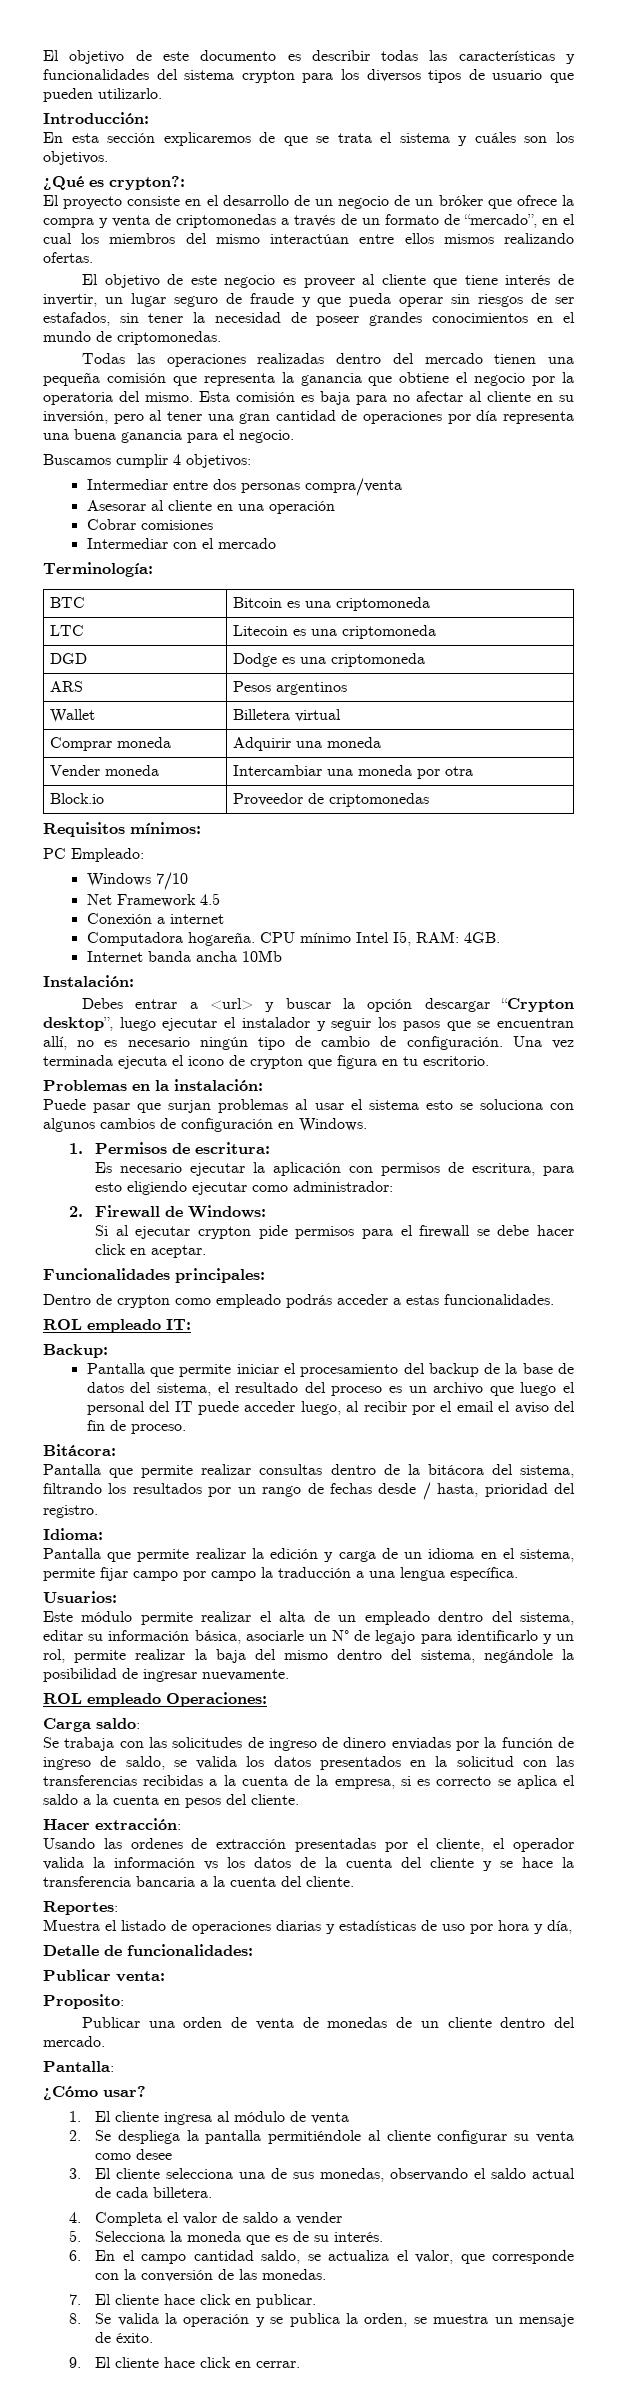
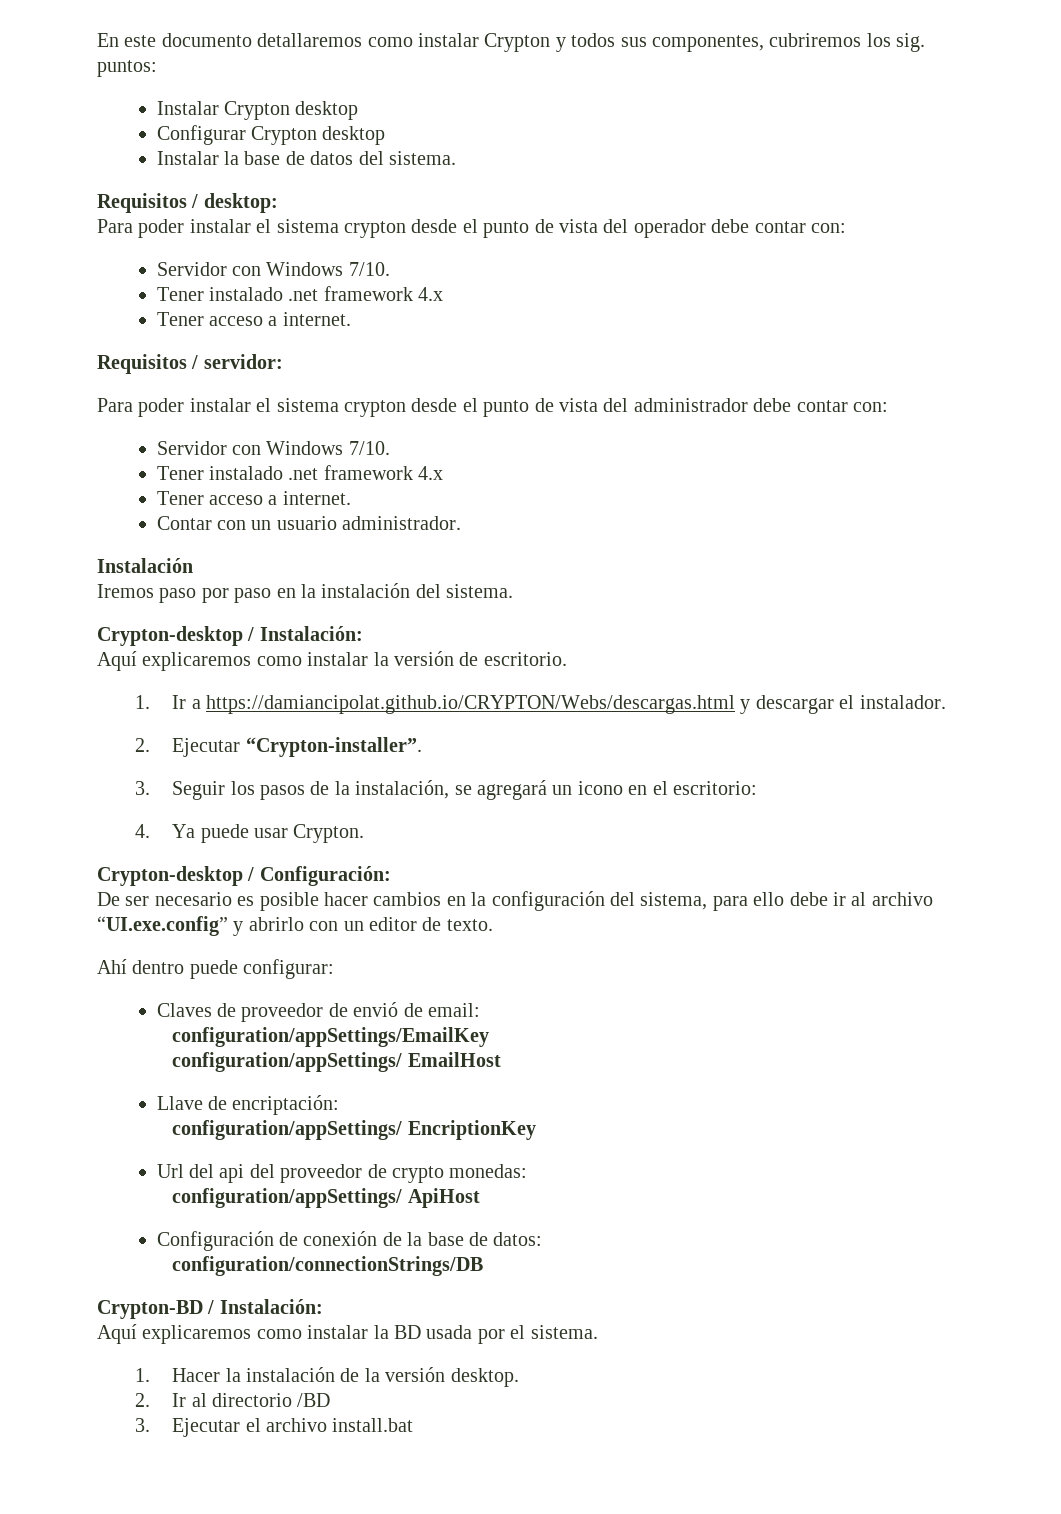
[43,50,575,64] [43,69,575,83] [43,88,162,102] [43,112,149,124] [43,132,575,146] [43,151,108,165] [43,176,185,190] [43,195,575,209] [43,214,576,228] [43,233,574,244] [43,252,93,263] [82,274,574,288] [43,293,574,307] [43,312,575,326] [43,331,221,345] [82,353,574,367] [43,372,575,386] [43,391,574,405] [43,410,574,424] [43,429,294,443] [43,454,251,468] [86,478,402,496] [86,500,335,514] [86,519,213,530] [86,538,276,549] [43,562,153,577] [50,597,86,608] [233,597,431,611] [50,625,85,636] [233,625,437,639] [50,653,88,664] [233,653,426,667] [50,681,84,692] [233,681,348,695] [50,709,96,723] [233,709,342,722] [50,737,172,751] [233,737,382,751] [50,765,160,776] [233,765,474,779] [50,793,105,804] [233,793,430,807] [43,822,201,837] [43,848,144,862] [86,872,188,890] [86,893,220,907] [86,913,224,924] [86,931,500,946] [86,950,282,962] [43,975,134,987] [82,998,574,1012] [43,1017,575,1031] [43,1036,574,1050] [43,1055,489,1069] [43,1079,263,1091] [43,1099,574,1113] [43,1118,367,1132] [69,1142,271,1154] [95,1162,574,1176] [95,1181,394,1195] [69,1205,267,1218] [95,1225,574,1239] [95,1244,207,1258] [43,1268,265,1283] [43,1294,554,1308] [43,1319,191,1333] [43,1344,108,1358] [86,1363,501,1377] El objetivo de este documento es describir todas las características y funcionalidades del sistema crypton para los diversos tipos de usuario que pueden utilizarlo. // Introducción: // En esta sección explicaremos de que se trata el sistema y cuáles son los objetivos. // ¿Qué es crypton?: // El proyecto consiste en el desarrollo de un negocio de un bróker que ofrece la compra y venta de criptomonedas a través de un formato de “mercado”, en el cual los miembros del mismo interactúan entre ellos mismos realizando ofertas. // El objetivo de este negocio es proveer al cliente que tiene interés de invertir, un lugar seguro de fraude y que pueda operar sin riesgos de ser estafados, sin tener la necesidad de poseer grandes conocimientos en el mundo de criptomonedas. // Todas las operaciones realizadas dentro del mercado tienen una pequeña comisión que representa la ganancia que obtiene el negocio por la operatoria del mismo. Esta comisión es baja para no afectar al cliente en su inversión, pero al tener una gran cantidad de operaciones por día representa una buena ganancia para el negocio. // Buscamos cumplir 4 objetivos: // Intermediar entre dos personas compra/venta // Asesorar al cliente en una operación // Cobrar comisiones // Intermediar con el mercado // Terminología: // BTC | Bitcoin es una criptomoneda // LTC | Litecoin es una criptomoneda // DGD | Dodge es una criptomoneda // ARS | Pesos argentinos // Wallet | Billetera virtual // Comprar moneda | Adquirir una moneda // Vender moneda | Intercambiar una moneda por otra // Block.io | Proveedor de criptomonedas // Requisitos mínimos: // PC Empleado: // Windows 7/10 // Net Framework 4.5 // Conexión a internet // Computadora hogareña. CPU mínimo Intel I5, RAM: 4GB. // Internet banda ancha 10Mb // Instalación: // Debes entrar a <url> y buscar la opción descargar “Crypton desktop”, luego ejecutar el instalador y seguir los pasos que se encuentran allí, no es necesario ningún tipo de cambio de configuración. Una vez terminada ejecuta el icono de crypton que figura en tu escritorio. // Problemas en la instalación: // Puede pasar que surjan problemas al usar el sistema esto se soluciona con algunos cambios de configuración en Windows. // 1. Permisos de escritura: // Es necesario ejecutar la aplicación con permisos de escritura, para esto eligiendo ejecutar como administrador: // 2. Firewall de Windows: // Si al ejecutar crypton pide permisos para el firewall se debe hacer click en aceptar. // Funcionalidades principales: // Dentro de crypton como empleado podrás acceder a estas funcionalidades. // ROL empleado IT: // Backup: // Pantalla que permite iniciar el procesamiento del backup de -> [97,33,926,52] [97,60,157,77] [156,101,359,120] [156,125,386,145] [156,151,219,165] En este documento detallaremos como instalar Crypton y todos sus componentes, cubriremos los sig. puntos: // Instalar Crypton desktop // Configurar Crypton desktop // Instalar
[156,1382,575,1396] [86,1401,575,1415] [86,1420,186,1434] [43,1444,116,1456] [43,1464,575,1478] [43,1482,576,1500] [43,1505,98,1518] [43,1528,103,1540] [43,1548,574,1562] [43,1567,518,1581] [43,1591,117,1603] [43,1611,574,1625] [43,1630,575,1644] [43,1649,574,1663] [43,1668,289,1682] [43,1692,267,1707] [43,1718,140,1732] [43,1737,575,1751] [43,1756,574,1770] [43,1775,575,1789] [43,1794,299,1808] [43,1818,181,1830] [43,1838,574,1852] [43,1857,574,1871] [43,1876,354,1887] [43,1901,118,1915] [43,1919,572,1934] [43,1944,253,1956] [43,1969,165,1982] [43,1994,124,2009] [82,2017,575,2030] [43,2036,105,2047] [43,2061,114,2072] [43,2086,146,2100] [69,2111,350,2125] [69,2130,574,2144] [95,2149,173,2160] [69,2168,575,2182] [95,2187,213,2198] [69,2212,343,2226] [69,2230,384,2245] [69,2250,575,2264] [95,2269,327,2282] [69,2294,317,2308] [69,2313,574,2327] [95,2332,154,2343] [69,2357,301,2368] sistema, el resultado del proceso es un archivo que luego el personal del IT puede acceder luego, al recibir por el email el aviso del fin de proceso. // Bitácora: // Pantalla que permite realizar consultas dentro de la bitácora del sistema, filtrando los resultados por un rango de fechas desde / hasta, prioridad del registro. // Idioma: // Pantalla que permite realizar la edición y carga de un idioma en el sistema, permite fijar campo por campo la traducción a una lengua específica. // Usuarios: // Este módulo permite realizar el alta de un empleado dentro del sistema, editar su información básica, asociarle un N° de legajo para identificarlo y un rol, permite realizar la baja del mismo dentro del sistema, negándole la posibilidad de ingresar nuevamente. // ROL empleado Operaciones: // Carga saldo: // Se trabaja con las solicitudes de ingreso de dinero enviadas por la función de ingreso de saldo, se valida los datos presentados en la solicitud con las transferencias recibidas a la cuenta de la empresa, si es correcto se aplica el saldo a la cuenta en pesos del cliente. // Hacer extracción: // Usando las ordenes de extracción presentadas por el cliente, el operador valida la información vs los datos de la cuenta del cliente y se hace la transferencia bancaria a la cuenta del cliente. // Reportes: // Muestra el listado de operaciones diarias y estadísticas de uso por hora y día, // Detalle de funcionalidades: // Publicar venta: // Proposito: // Publicar una orden de venta de monedas de un cliente dentro del mercado. // Pantalla: // ¿Cómo usar? // 1. El cliente ingresa al módulo de venta // 2. Se despliega la pantalla permitiéndole al cliente configurar su venta como desee // 3. El cliente selecciona una de sus monedas, observando el saldo actual de cada billetera. // 4. Completa el valor de saldo a vender // 5. Selecciona la moneda que es de su interés. // 6. En el campo cantidad saldo, se actualiza el valor, que corresponde con la conversión de las monedas. // 7. El cliente hace click en publicar. // 8. Se valida la operación y se publica la orden, se muestra un mensaje de éxito. // 9. El cliente hace click en cerrar. -> [388,151,456,165] [97,193,278,213] [97,219,846,238] [156,262,390,276] [156,286,444,301] [156,312,351,326] [97,354,283,374] [97,398,888,417] [156,441,390,455] [156,465,444,480] [156,491,351,505] [156,516,462,530] [97,558,193,573] [97,583,514,603] [97,626,363,646] [97,651,567,671] [134,695,946,714] [134,737,422,757] [134,780,757,800] [134,824,365,843] [97,866,391,886] [97,891,933,911] [97,916,493,936] [97,959,335,979] [156,1002,480,1022] [172,1027,490,1047] [172,1052,501,1072] [156,1095,340,1115] [172,1120,536,1140] [156,1164,528,1183] [172,1188,480,1208] [156,1231,543,1251] [172,1256,484,1276] [97,1299,323,1319] [97,1324,598,1344] [134,1367,519,1387] [134,1393,331,1407] [134,1418,414,1437] sistema. // Requisitos / desktop: // Para poder instalar el sistema crypton desde el punto de vista del operador debe contar con: // Servidor con Windows 7/10. // Tener instalado .net framework 4.x // Tener acceso a internet. // Requisitos / servidor: // Para poder instalar el sistema crypton desde el punto de vista del administrador debe contar con: // Servidor con Windows 7/10. // Tener instalado .net framework 4.x // Tener acceso a internet. // Contar con un usuario administrador. // Instalación // Iremos paso por paso en la instalación del sistema. // Crypton-desktop / Instalación: // Aquí explicaremos como instalar la versión de escritorio. // 1. Ir a https://damiancipolat.github.io/CRYPTON/Webs/descargas.html y descargar el instalador. // 2. Ejecutar “Crypton-installer”. // 3. Seguir los pasos de la instalación, se agregará un icono en el escritorio: // 4. Ya puede usar Crypton. // Crypton-desktop / Configuración: // De ser necesario es posible hacer cambios en la configuración del sistema, para ello debe ir al archivo “UI.exe.config” y abrirlo con un editor de texto. // Ahí dentro puede configurar: // Claves de proveedor de envió de email: // configuration/appSettings/EmailKey // configuration/appSettings/ EmailHost // Llave de encriptación: // configuration/appSettings/ EncriptionKey // Url del api del proveedor de crypto monedas: // configuration/appSettings/ ApiHost // Configuración de conexión de la base de datos: // configuration/connectionStrings/DB // Crypton-BD / Instalación: // Aquí explicaremos como instalar la BD usada por el sistema. // 1. Hacer la instalación de la versión desktop. // 2. Ir al directorio /BD // 3. Ejecutar el archivo install.bat

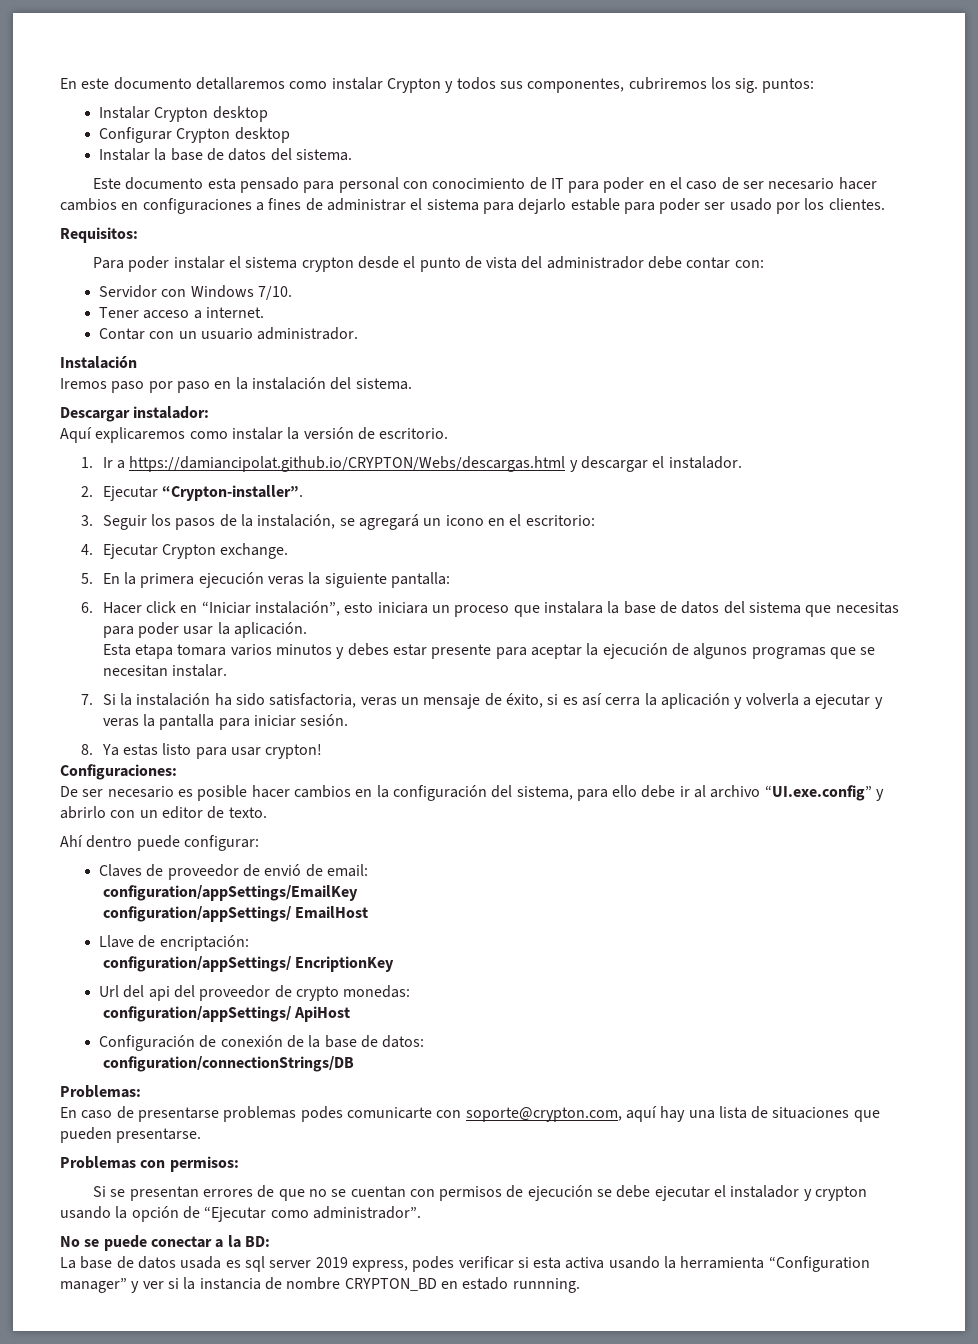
[97,193,278,213] [97,219,846,238] [156,262,390,276] [156,286,444,301] [156,312,351,326] [97,354,283,374] Requisitos / desktop: // Para poder instalar el sistema crypton desde el punto de vista del operador debe contar con: // Servidor con Windows 7/10. // Tener instalado .net framework 4.x // Tener acceso a internet. // Requisitos / servidor: -> [92,177,877,193] [60,198,885,214] [60,227,138,243] Este documento esta pensado para personal con conocimiento de IT para poder en el caso de ser necesario hacer cambios en configuraciones a fines de administrar el sistema para dejarlo estable para poder ser usado por los clientes. // Requisitos:
[156,465,444,480] // Tener instalado .net framework 4.x -> (292, 293) none
[97,626,363,646] Crypton-desktop / Instalación: -> [60,406,210,422] Descargar instalador:
[172,824,365,843] [97,866,391,886] Ya puede usar Crypton. // Crypton-desktop / Configuración: -> [102,543,289,559] [81,572,451,588] [81,601,899,617] [102,622,308,638] [102,643,876,659] [102,664,228,677] [81,693,883,709] [102,714,349,730] [81,743,323,759] [60,764,177,780] Ejecutar Crypton exchange. // 5. En la primera ejecución veras la siguiente pantalla: // 6. Hacer click en “Iniciar instalación”, esto iniciara un proceso que instalara la base de datos del sistema que necesitas para poder usar la aplicación. // Esta etapa tomara varios minutos y debes estar presente para aceptar la ejecución de algunos programas que se necesitan instalar. // 7. Si la instalación ha sido satisfactoria, veras un mensaje de éxito, si es así cerra la aplicación y volverla a ejecutar y veras la pantalla para iniciar sesión. // 8. Ya estas listo para usar crypton! // Configuraciones:
[97,1299,323,1319] [97,1324,598,1344] [134,1367,519,1387] [134,1393,331,1407] [134,1418,414,1437] Crypton-BD / Instalación: // Aquí explicaremos como instalar la BD usada por el sistema. // 1. Hacer la instalación de la versión desktop. // 2. Ir al directorio /BD // 3. Ejecutar el archivo install.bat -> [60,1085,141,1098] [60,1106,880,1122] [60,1127,202,1143] [60,1156,239,1172] [92,1185,868,1201] [60,1206,421,1222] [60,1235,270,1251] [60,1256,870,1272] [60,1277,580,1293] Problemas: // En caso de presentarse problemas podes comunicarte con soporte@crypton.com, aquí hay una lista de situaciones que pueden presentarse. // Problemas con permisos: // Si se presentan errores de que no se cuentan con permisos de ejecución se debe ejecutar el instalador y crypton usando la opción de “Ejecutar como administrador”. // No se puede conectar a la BD: // La base de datos usada es sql server 2019 express, podes verificar si esta activa usando la herramienta “Configuration manager” y ver si la instancia de nombre CRYPTON_BD en estado runnning.

